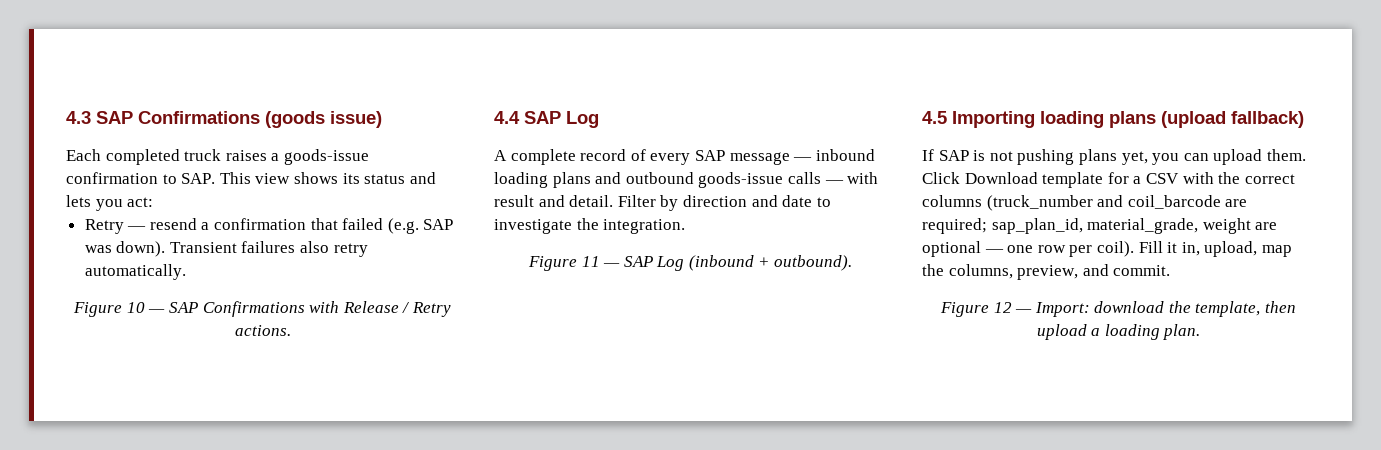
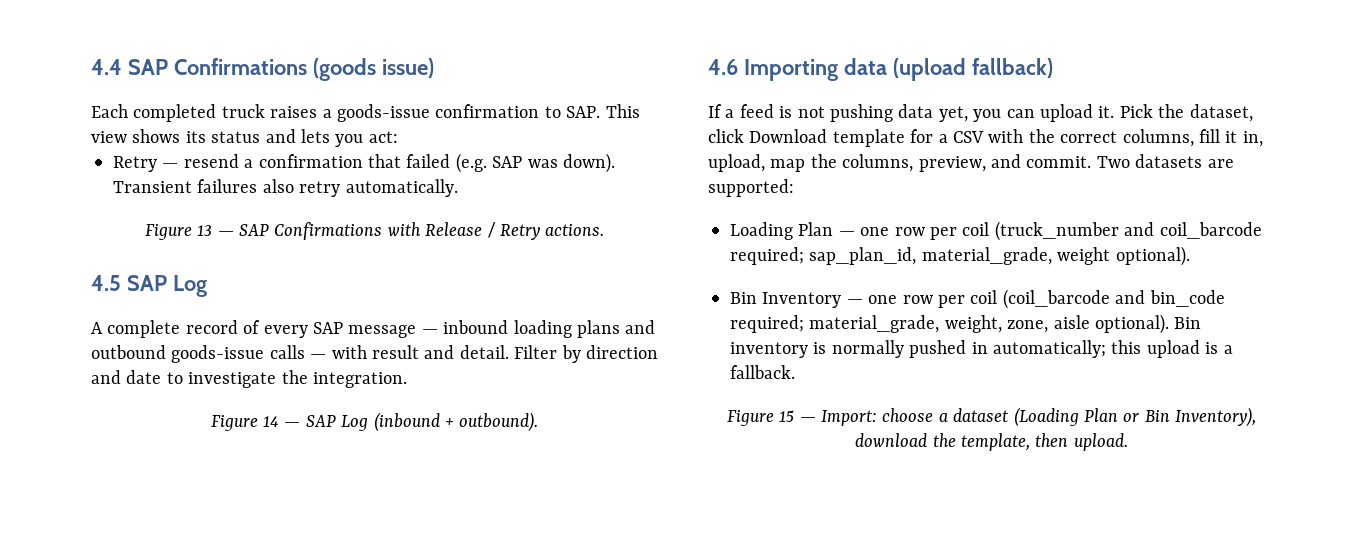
[66,111,91,124] 4.3 -> [91,59,122,75] 4.4
[126,302,145,313] 10 -> [197,225,213,236] 13
[494,111,520,124] 4.4 -> [91,275,121,291] 4.5
[581,256,600,267] 11 -> [263,416,279,427] 14
[922,111,1156,128] 4.5 Importing loading plans -> [708,58,887,81] 4.6 Importing data
[938,150,969,161] SAP -> [725,104,774,118] a feed
[1078,149,1117,165] plans -> [898,104,934,118] data
[1266,149,1306,161] [922,172,960,184] them. Click -> [1098,104,1253,122] [708,129,744,143] it. Pick the dataset, click
[922,195,1248,211] [922,218,1278,234] [922,241,1163,257] columns (truck_number and coil_barcode are required; sap_plan_id, material_grade, weight are optional — one row per coil). Fill -> [1122,129,1220,147] columns, fill
[939,302,1012,317] // Figure 12 -> [1096,154,1234,168] [708,179,794,197] [730,221,1262,241] [730,246,1190,266] [730,289,1225,309] [730,314,1202,334] [730,340,1233,358] [730,365,795,379] [726,410,795,426] Two datasets are supported: // Loading Plan — one row per coil (truck_number and coil_barcode required; sap_plan_id, material_grade, weight optional). // Bin Inventory — one row per coil (coil_barcode and bin_code required; material_grade, weight, zone, aisle optional). Bin inventory is normally pushed in automatically; this upload is a fallback. // Figure 15
[1094,301,1297,317] [1036,324,1201,340] download the template, then upload a loading plan. -> [882,407,1257,427] [855,433,1128,451] choose a dataset (Loading Plan or Bin Inventory), download the template, then upload.

